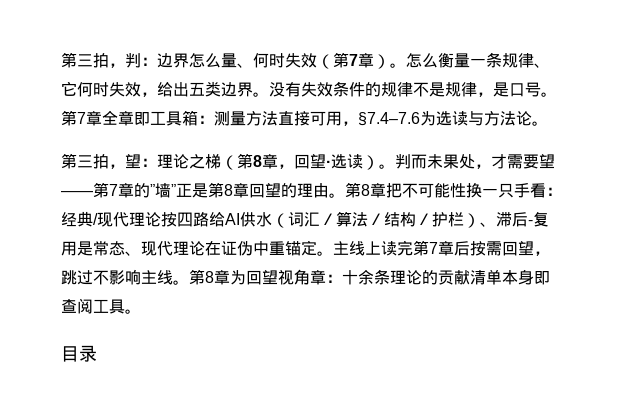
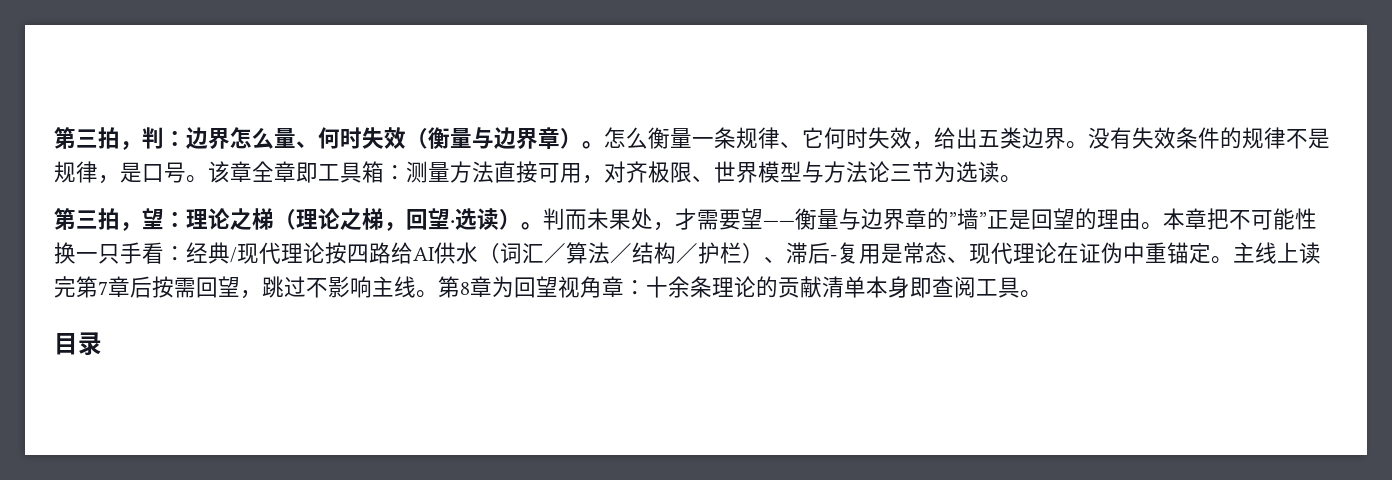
[333,52,358,68] 第7 -> [428,127,538,149] 衡量与边界
[61,110,86,126] 第7 -> [208,161,230,183] 该
[358,111,532,126] §7.4–7.6为选读与方法论 -> [604,161,1000,183] 对齐极限、世界模型与方法论三节为选读
[237,153,278,169] 第8章 -> [296,208,384,230] 理论之梯
[93,182,118,198] 第7 -> [795,208,905,230] 衡量与边界
[208,182,249,198] 第8章 -> (1031, 219) none
[345,182,370,198] 第8 -> [1163,208,1185,230] 本

